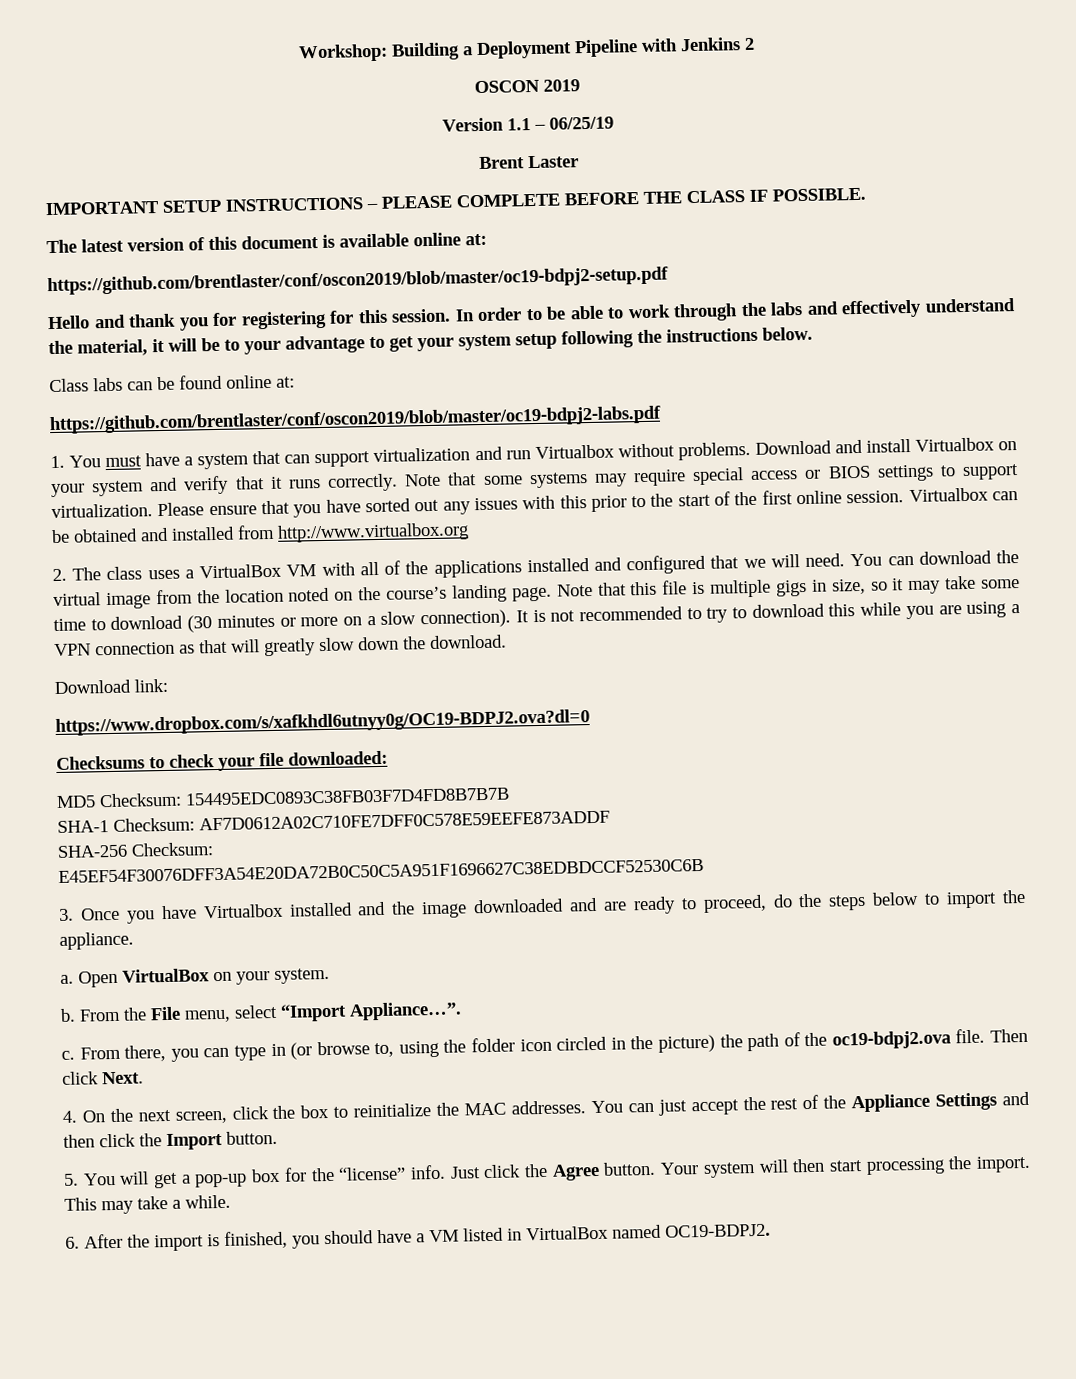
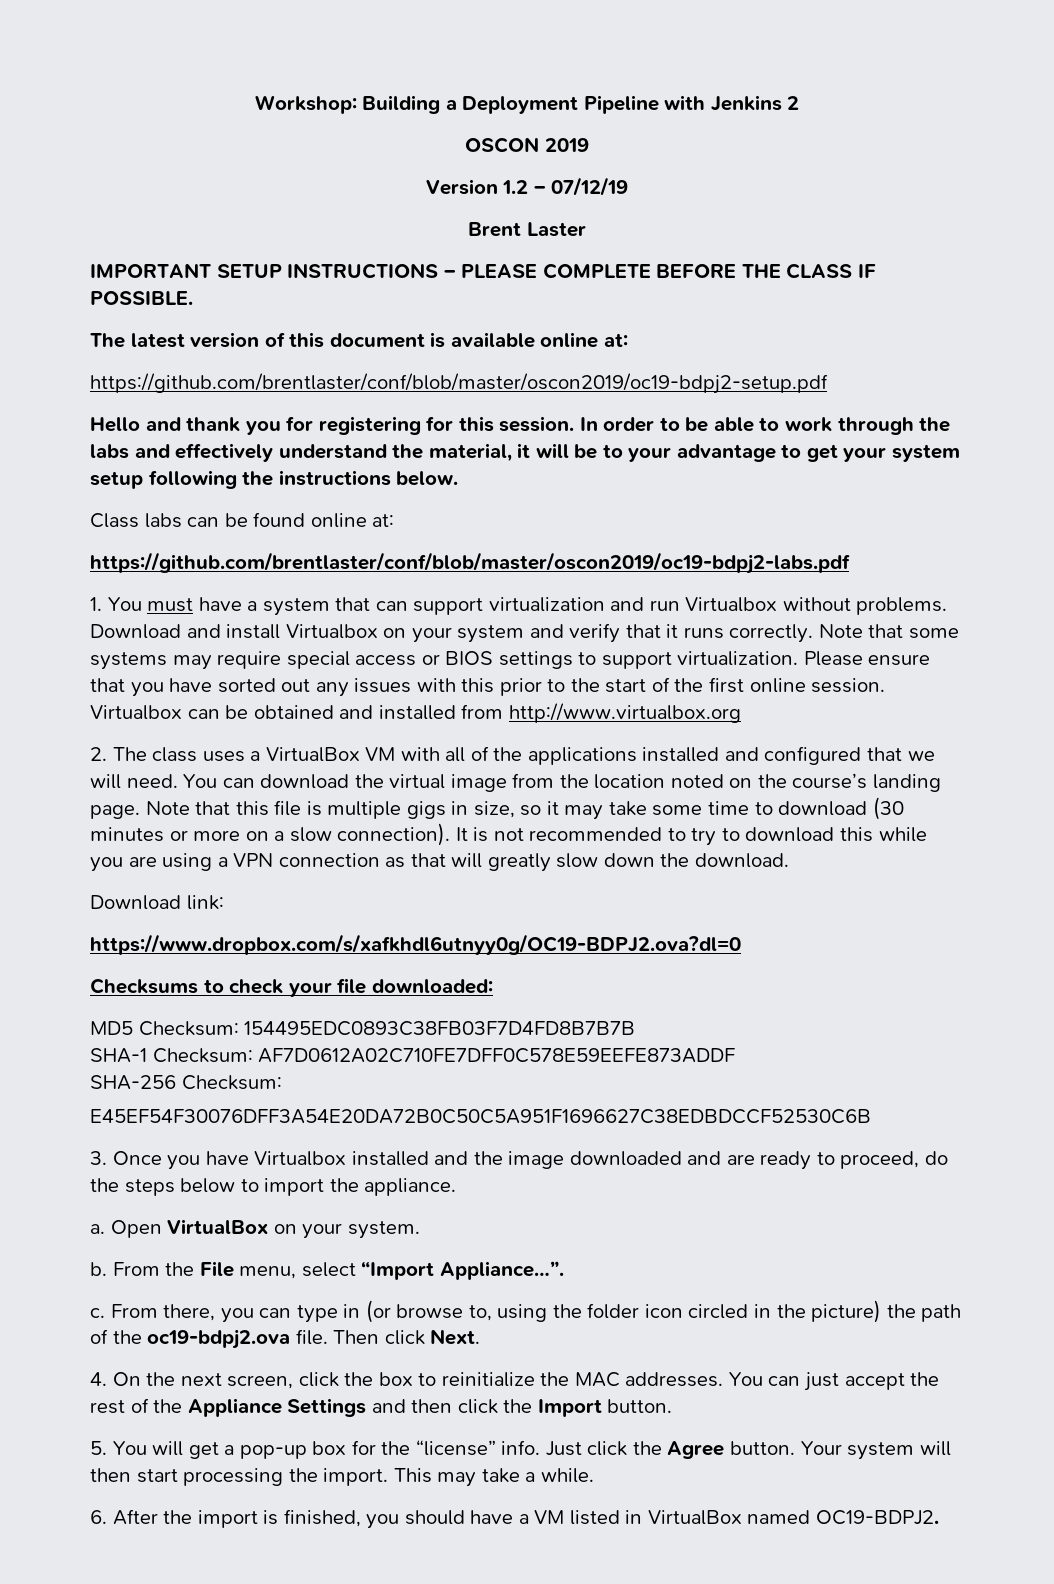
[506,116,614,131] 1.1 – 06/25/19 -> [502,177,629,196] 1.2 – 07/12/19
[47,266,669,296] https://github.com/brentlaster/conf/oscon2019/blob/master/oc19-bdpj2-setup.pdf -> [90,373,828,394] https://github.com/brentlaster/conf/blob/master/oscon2019/oc19-bdpj2-setup.pdf
[49,405,662,435] https://github.com/brentlaster/conf/oscon2019/blob/master/oc19-bdpj2-labs.pdf -> [90,552,850,574] https://github.com/brentlaster/conf/blob/master/oscon2019/oc19-bdpj2-labs.pdf

